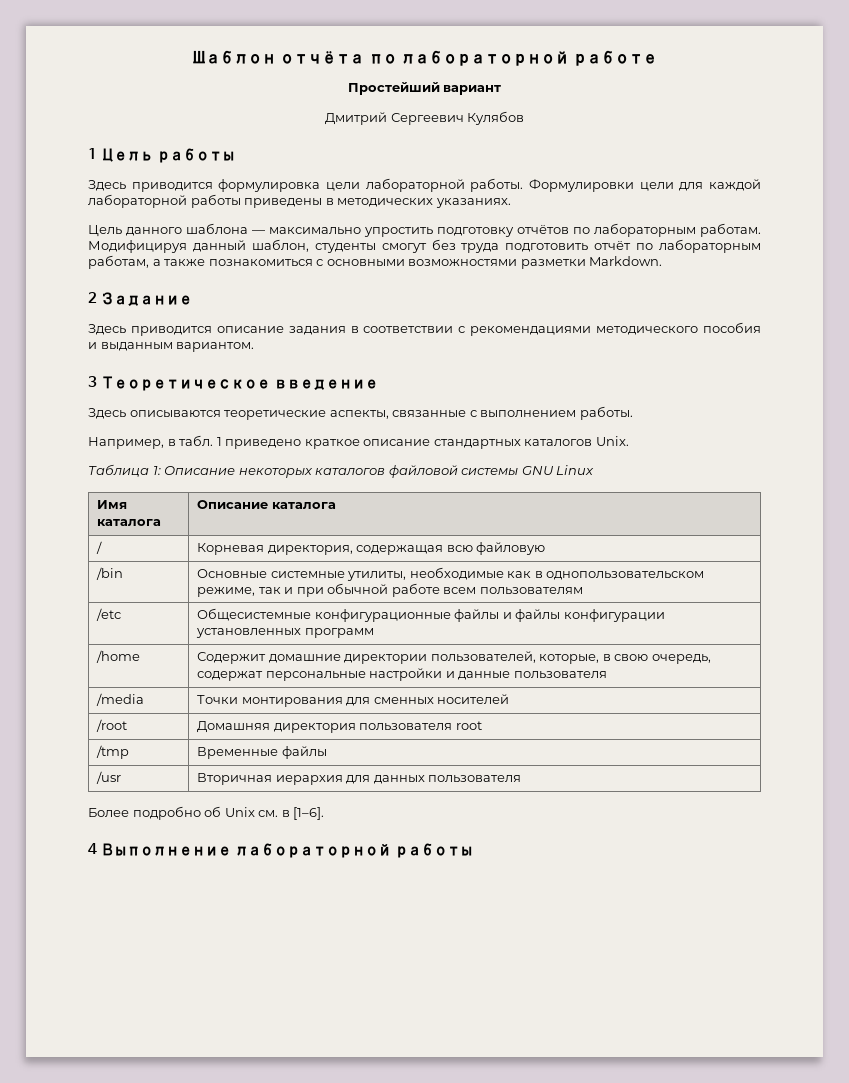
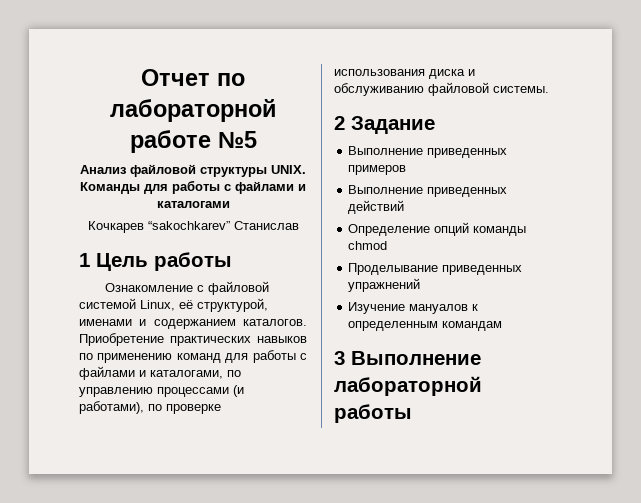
[192,50,365,64] Шаблон отчёта -> [141,69,210,86] Отчет
[347,82,502,95] [324,111,525,125] [88,148,235,163] [88,178,761,192] [88,194,511,208] [88,223,761,237] [88,239,761,253] [88,255,663,269] [88,292,192,306] [88,322,762,336] [88,342,255,352] [88,376,378,391] [88,406,633,420] [88,435,629,449] [88,464,595,478] [97,500,128,509] [97,519,162,526] [197,500,337,509] [96,541,103,554] [197,542,546,555] [96,567,124,580] [197,567,705,581] [197,583,583,597] [96,608,122,621] [197,608,665,622] [196,628,374,638] [96,650,141,663] [197,651,711,664] [197,668,607,681] [96,693,145,706] [197,694,510,707] [96,719,128,732] [197,721,482,733] [96,745,130,759] [197,746,327,759] [96,771,122,784] [197,773,522,785] [88,806,325,820] [88,843,97,854] // Простейший вариант // Дмитрий Сергеевич Кулябов // 1 Цель работы // Здесь приводится формулировка цели лабораторной работы. Формулировки цели для каждой лабораторной работы приведены в методических указаниях. // Цель данного шаблона — максимально упростить подготовку отчётов по лабораторным работам. Модифицируя данный шаблон, студенты смогут без труда подготовить отчёт по лабораторным работам, а также познакомиться с основными возможностями разметки Markdown. // 2 Задание // Здесь приводится описание задания в соответствии с рекомендациями методического пособия и выданным вариантом. // 3 Теоретическое введение // Здесь описываются теоретические аспекты, связанные с выполнением работы. // Например, в табл. 1 приведено краткое описание стандартных каталогов Unix. // Таблица 1: Описание некоторых каталогов файловой системы GNU Linux // Имя каталога | Описание каталога // / | Корневая директория, содержащая всю файловую // /bin | Основные системные утилиты, необходимые как в однопользовательском режиме, так и при обычной работе всем пользователям // /etc | Общесистемные конфигурационные файлы и файлы конфигурации установленных программ // /home | Содержит домашние директории пользователей, которые, в свою очередь, содержат персональные настройки и данные пользователя // /media | Точки монтирования для сменных носителей // /root | Домашняя директория пользователя root // /tmp | Временные файлы // /usr | Вторичная иерархия для данных пользователя // Более подробно об Unix см. в [1–6]. // 4 -> [217,131,257,148] [80,164,306,177] [80,180,306,194] [156,201,230,208] [87,221,299,233] [79,252,232,271] [105,281,270,295] [79,298,268,312] [79,319,307,329] [79,333,307,346] [79,350,307,363] [79,366,241,380] [79,385,244,397] [79,401,221,414] [334,69,475,79] [334,82,549,96] [334,116,435,134] [348,146,508,158] [348,165,407,175] [348,185,508,197] [348,200,405,214] [348,222,527,236] [348,241,388,250] [348,263,523,275] [348,278,421,292] [348,302,479,314] [348,321,503,331] [334,351,345,365] №5 // Анализ файловой структуры UNIX. Команды для работы с файлами и каталогами // Кочкарев “sakochkarev” Станислав // 1 Цель работы // Ознакомление с файловой системой Linux, её структурой, именами и содержанием каталогов. Приобретение практических навыков по применению команд для работы с файлами и каталогами, по управлению процессами (и работами), по проверке использования диска и обслуживанию файловой системы. // 2 Задание // Выполнение приведенных примеров // Выполнение приведенных действий // Определение опций команды chmod // Проделывание приведенных упражнений // Изучение мануалов к определенным командам // 3

